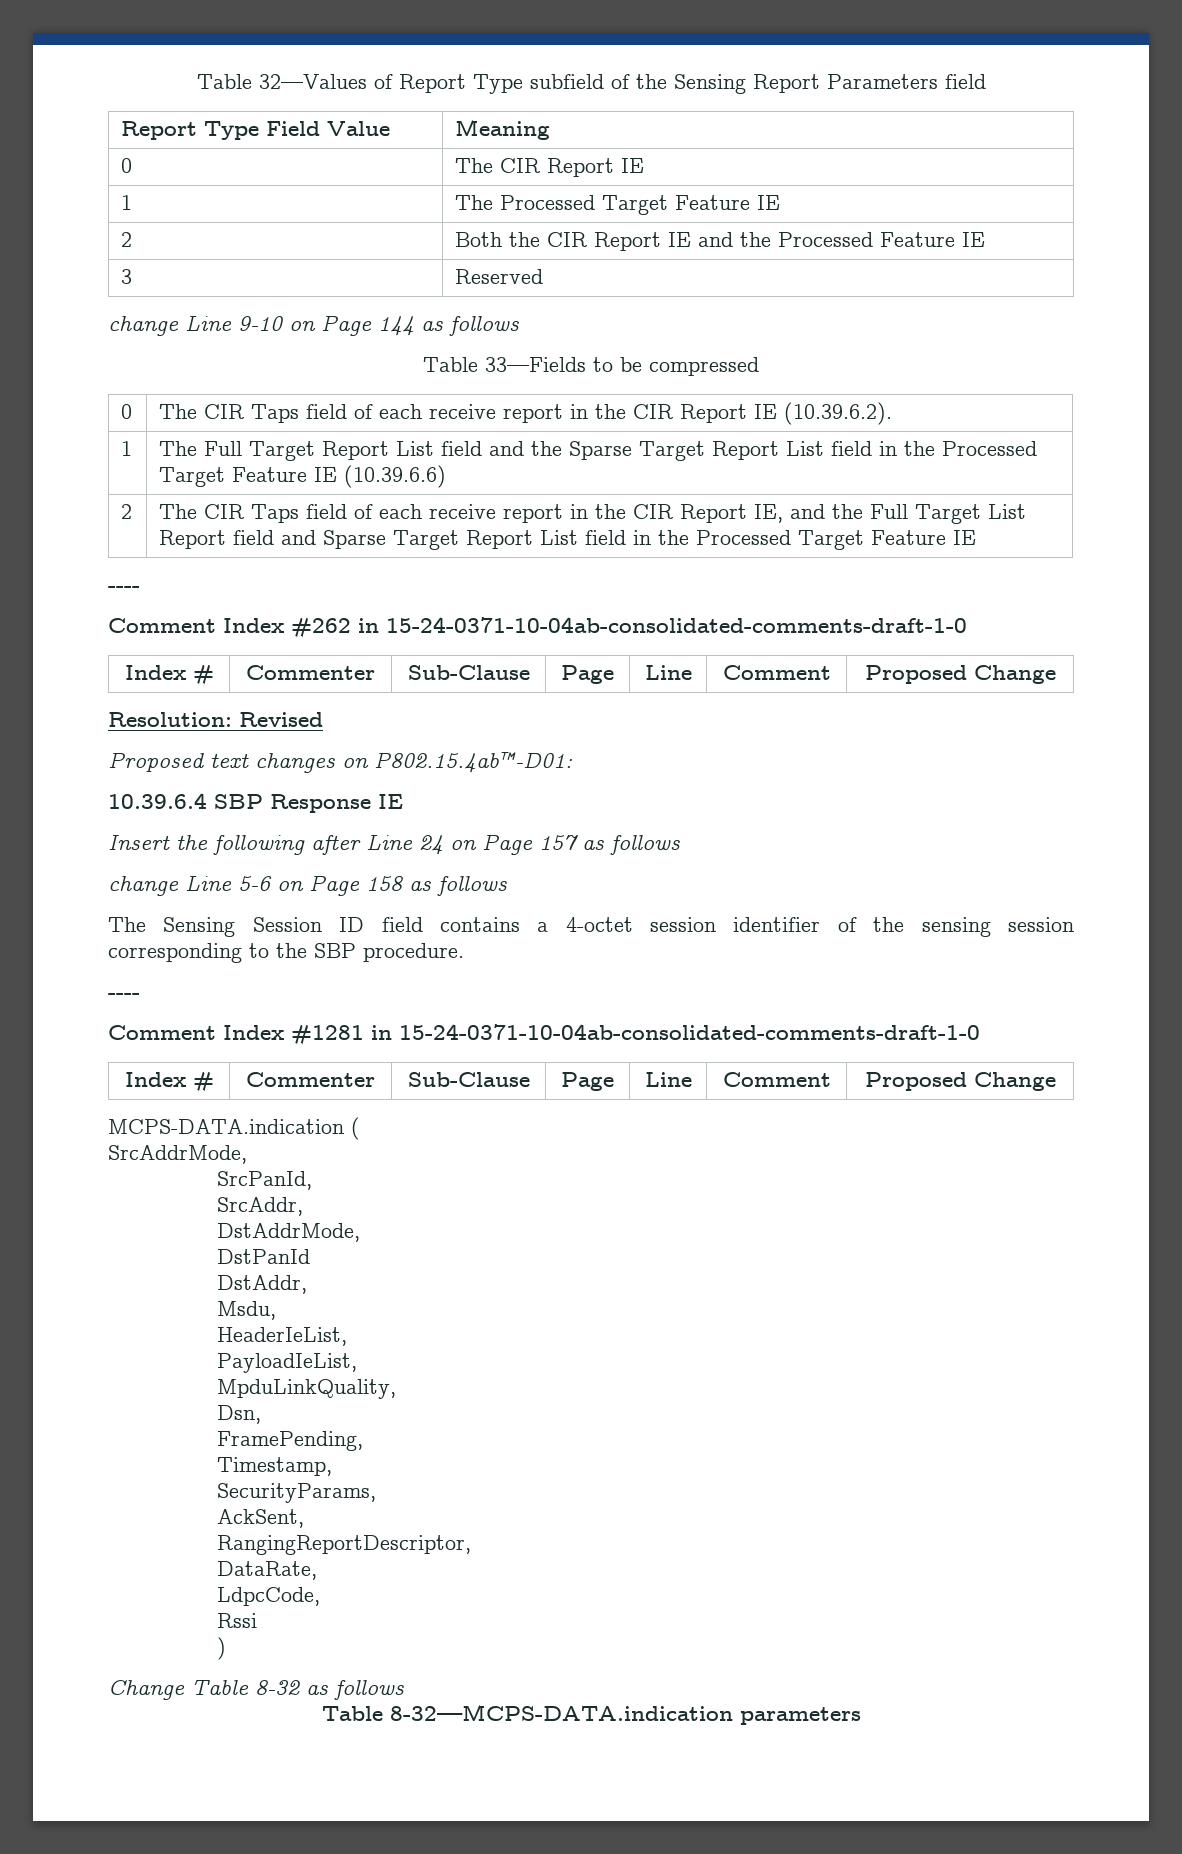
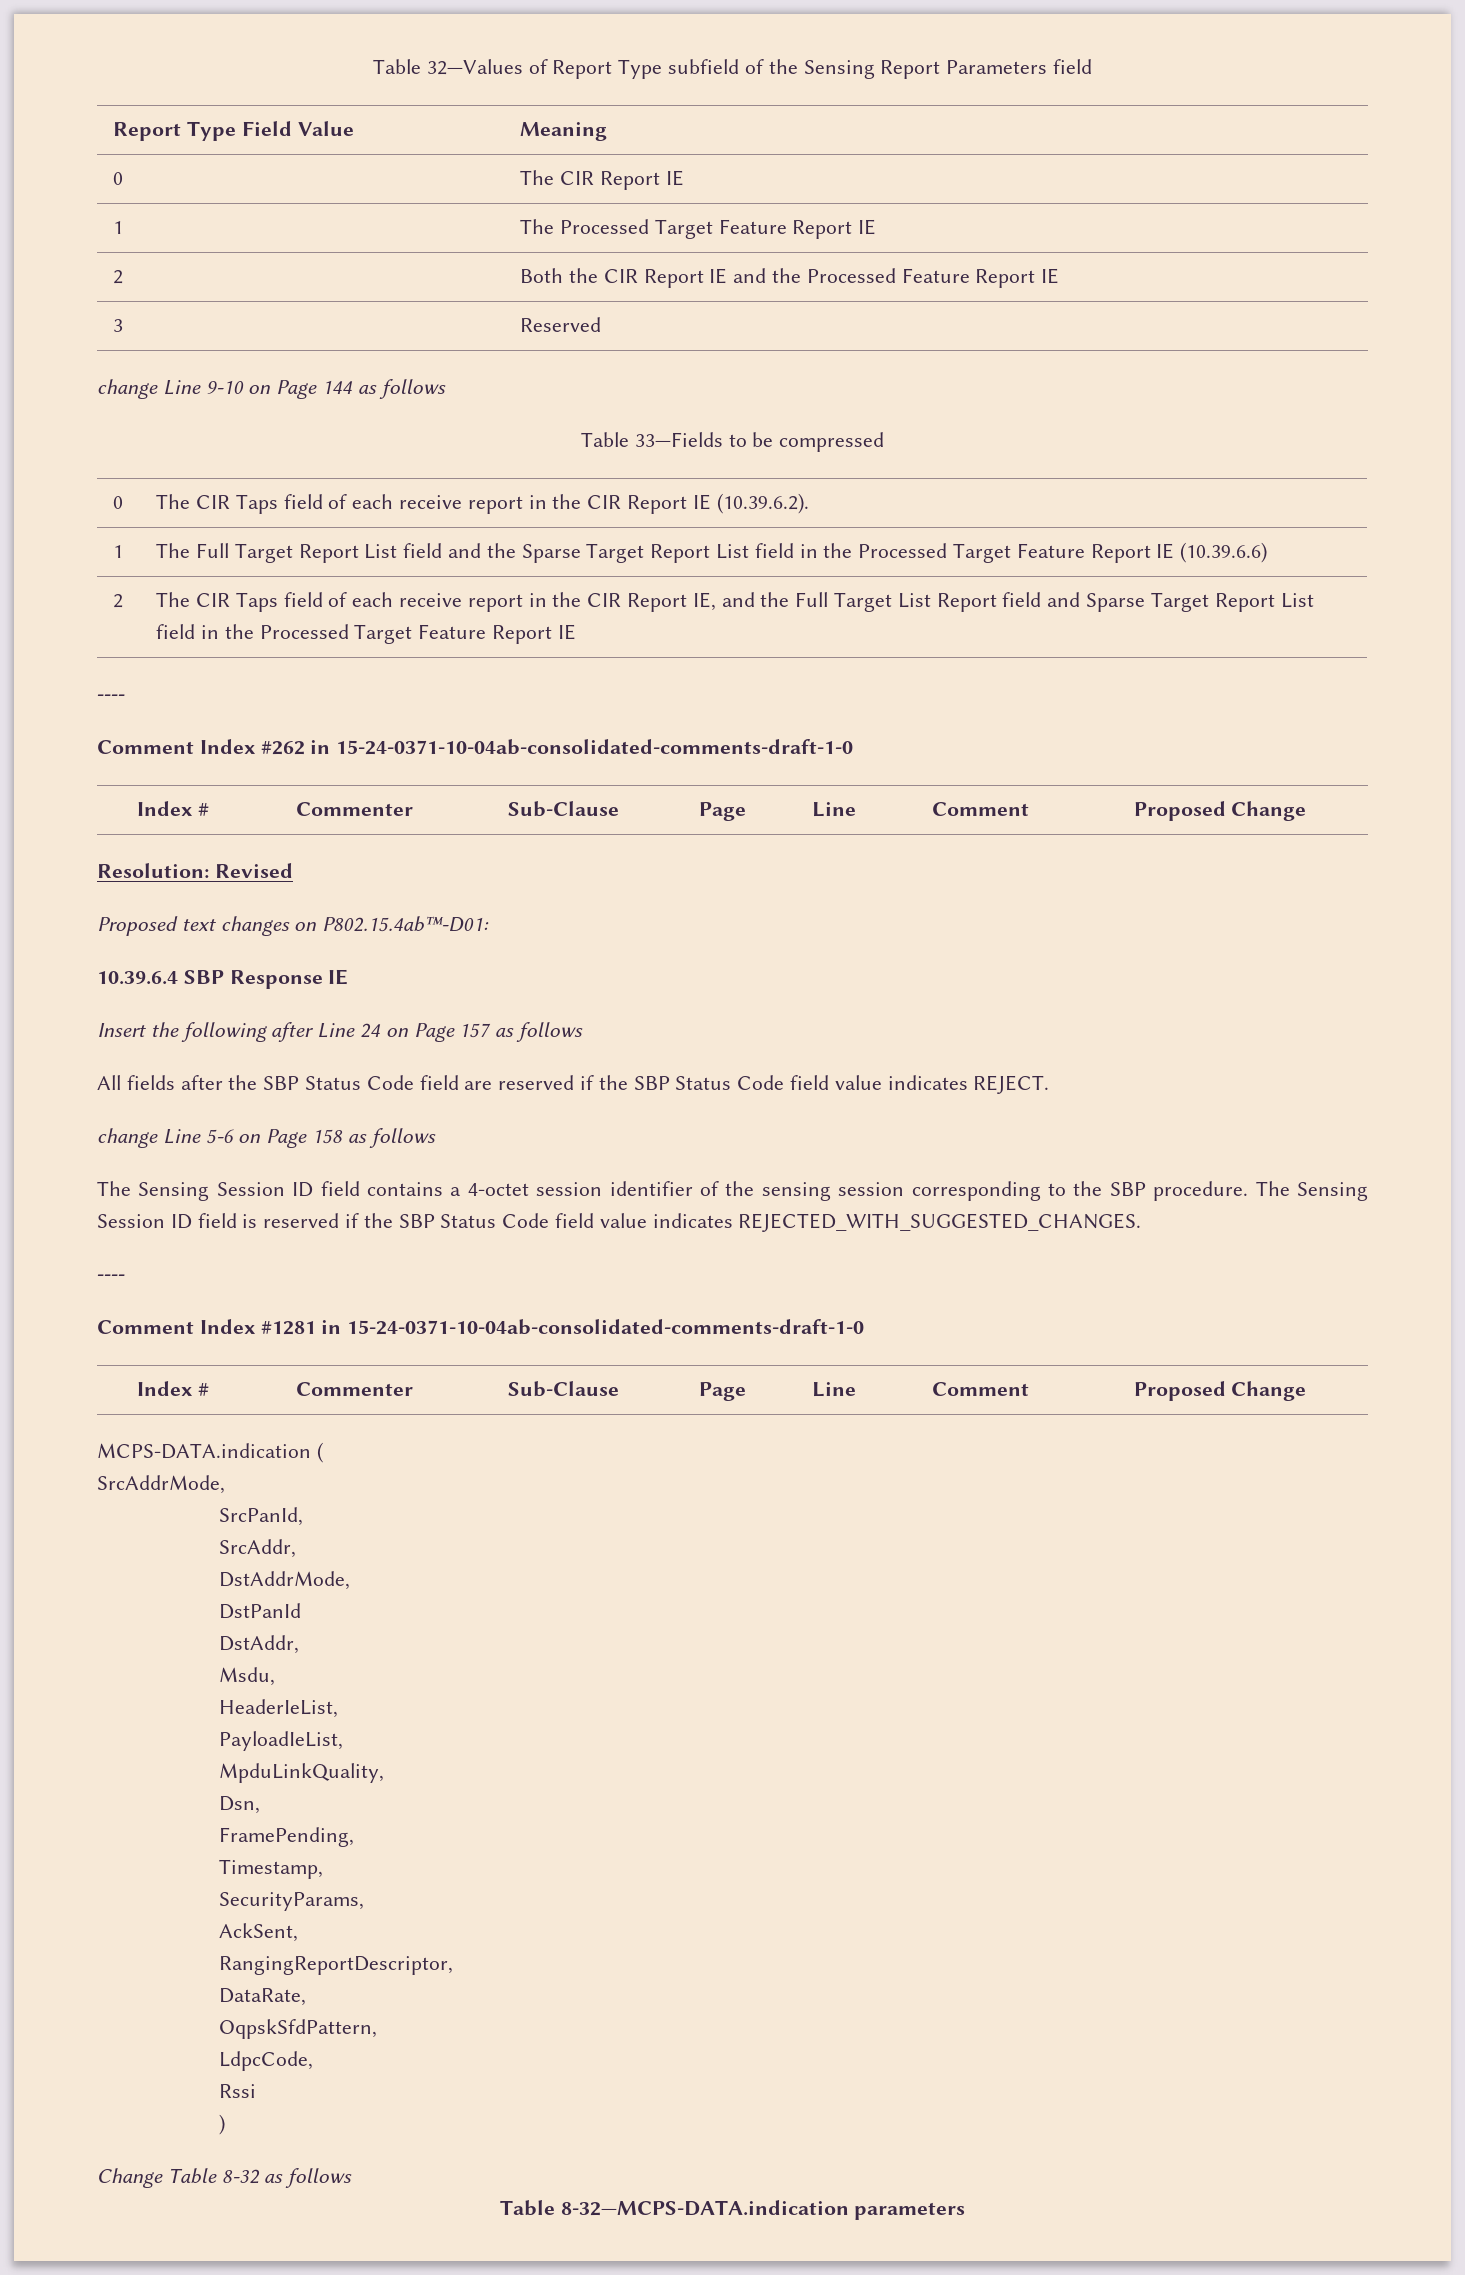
(751, 202) none -> [792,220,853,239] Report
(956, 239) none -> [975,269,1036,288] Report
(308, 474) none -> [1090,544,1151,563] Report
(947, 537) none -> [492,625,553,644] Report
(680, 845) none -> [97,1075,1050,1094] // All fields after the SBP Status Code field are reserved if the SBP Status Code field value indicates REJECT.
(464, 952) none -> [1255,1181,1368,1201] [97,1213,1142,1232] The Sensing Session ID field is reserved if the SBP Status Code field value indicates REJECTED_WITH_SUGGESTED_CHANGES.
(318, 1570) none -> [218,2019,377,2039] // OqpskSfdPattern,

